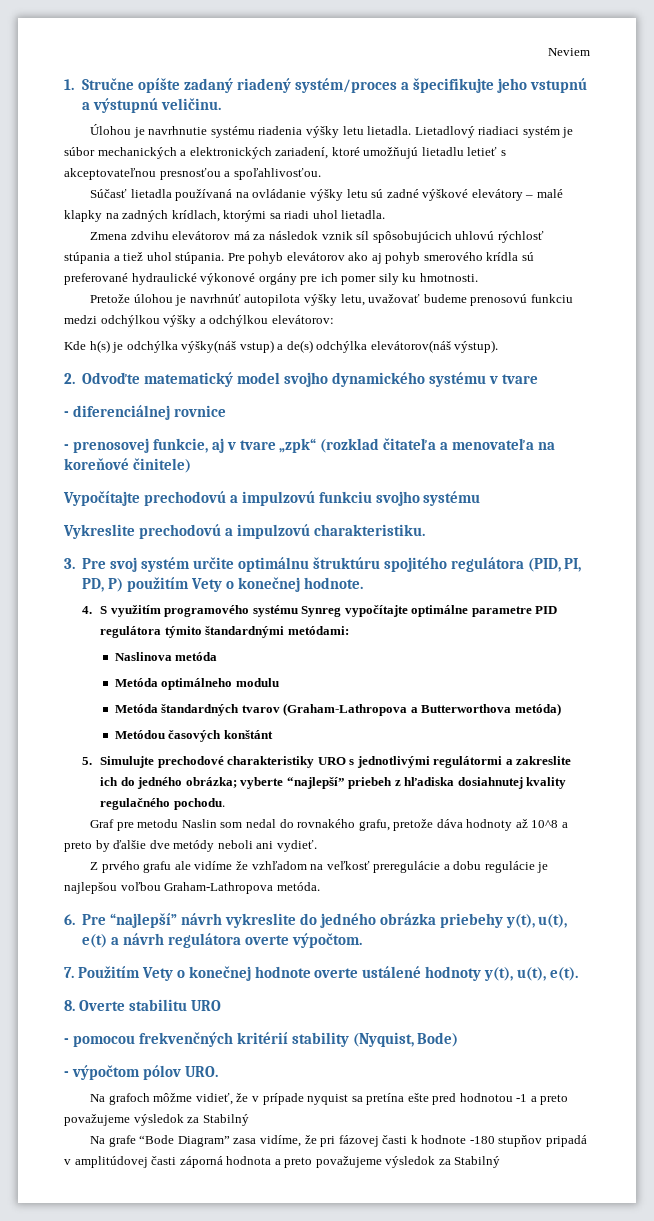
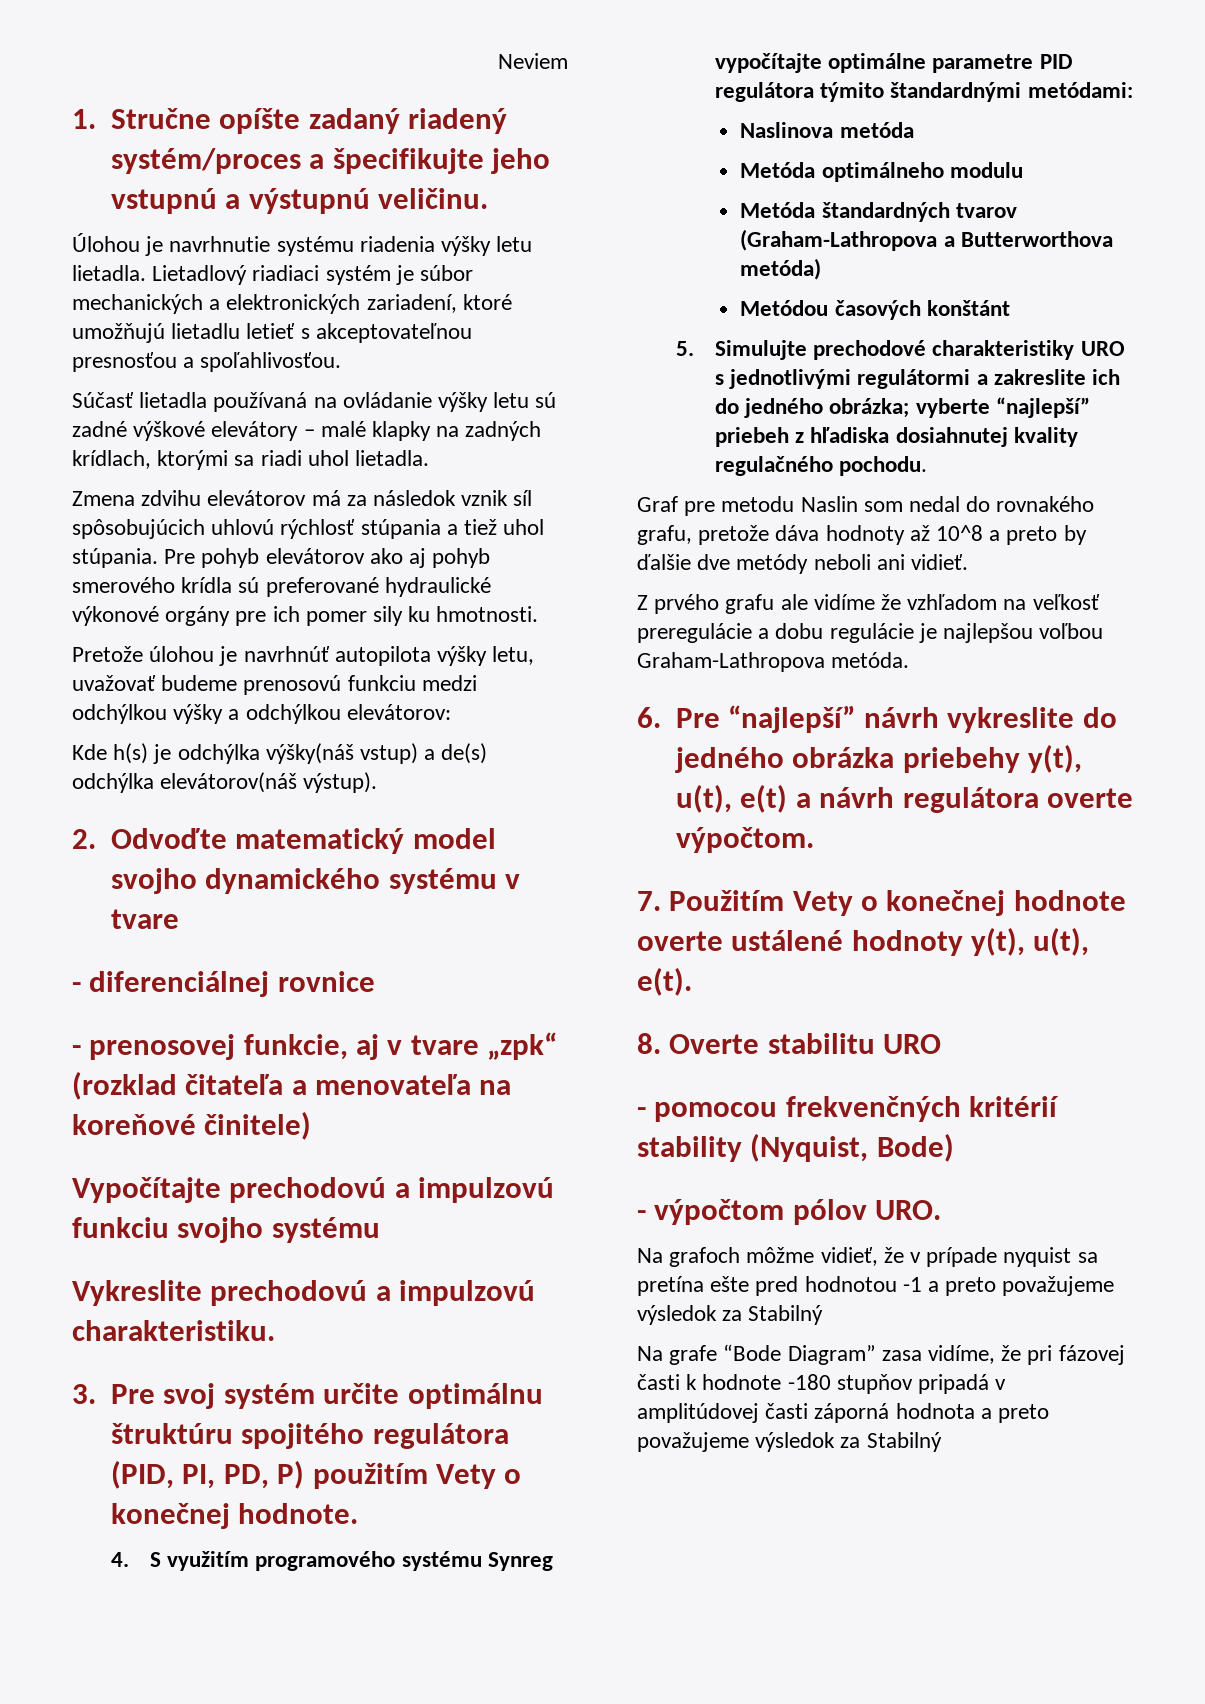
[276,840,317,852] vydieť. -> [911,554,969,570] vidieť.

